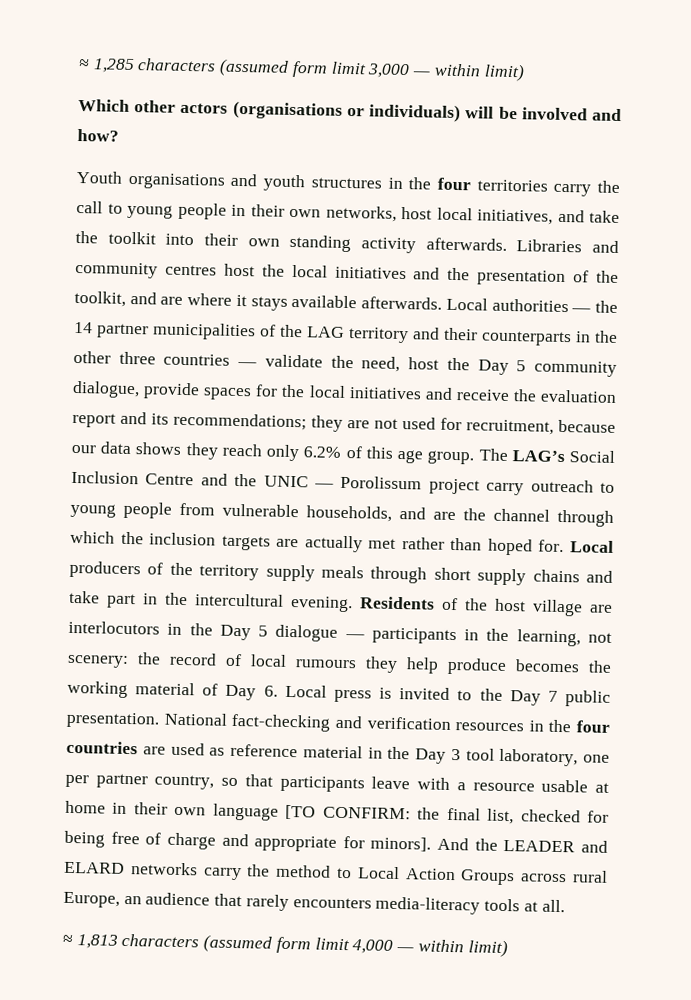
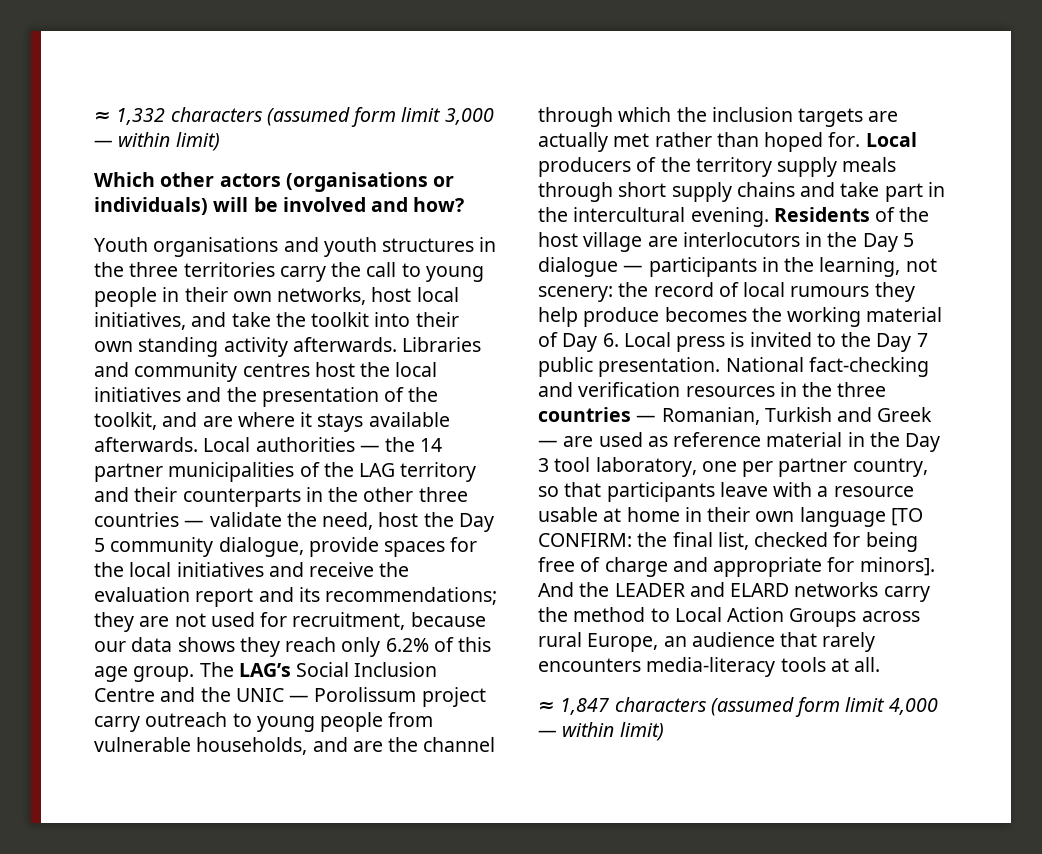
[78,58,135,74] ≈ 1,285 -> [94,108,166,125] ≈ 1,332
[436,177,471,191] four -> [129,262,179,277] three
[576,720,610,733] [66,740,138,755] four countries -> [837,382,887,397] [538,407,933,425] [538,440,558,447] three countries — Romanian, Turkish and Greek —
[76,934,118,949] 1,813 -> [560,698,610,715] 1,847

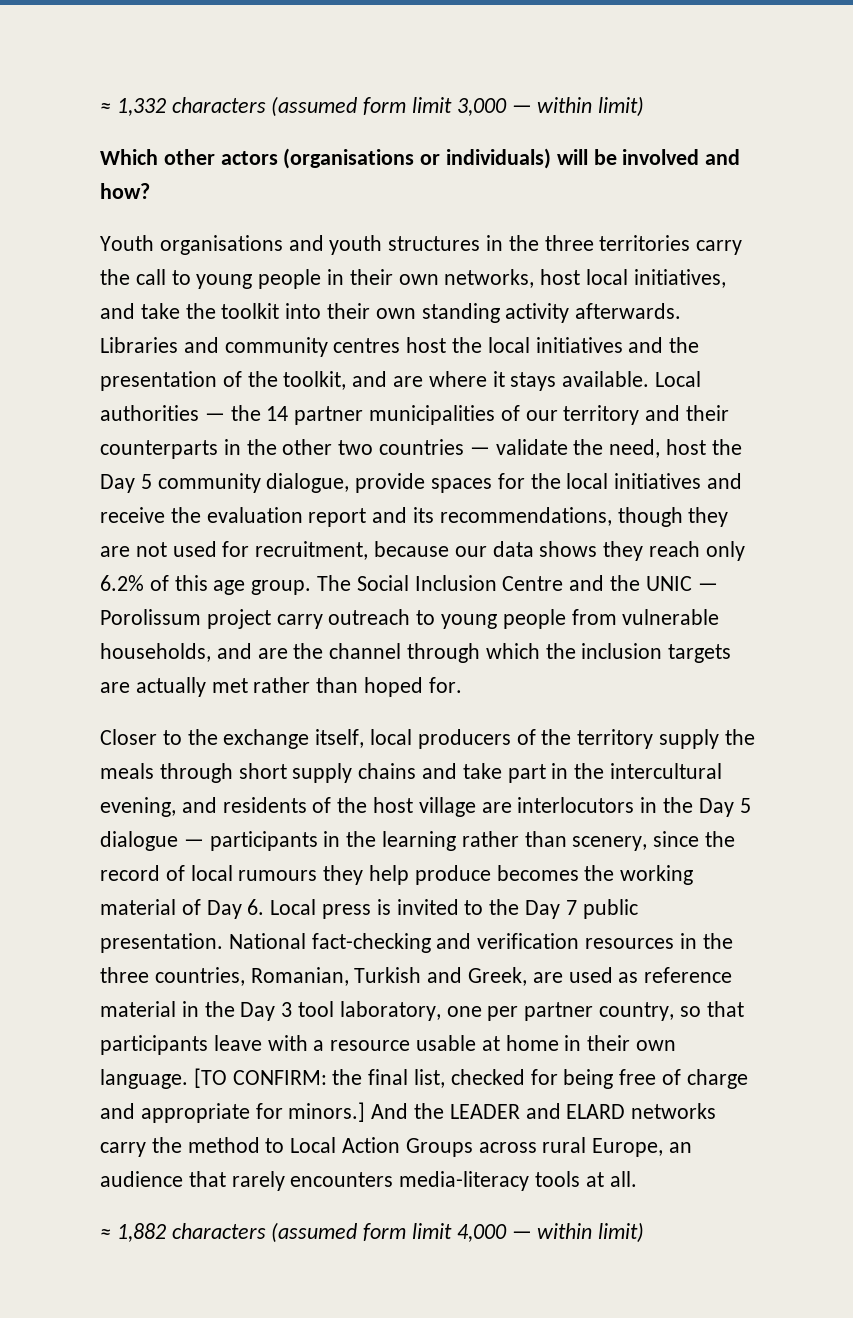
[368,412,450,427] [94,437,198,452] available afterwards. -> [562,371,650,387] available.
[323,462,396,477] the LAG -> [525,410,558,421] our
[418,487,468,502] three -> [338,440,374,455] two
[325,587,498,605] recommendations; -> [439,507,683,527] recommendations, though
[238,663,291,677] LAG’s -> (352, 583) none
[865,132,917,147] Local -> [100,729,413,749] // Closer to the exchange itself, local
(838, 167) none -> [724,729,755,745] the
[690,207,870,227] evening. Residents -> [100,797,307,817] evening, and residents
[819,257,937,277] [538,286,613,302] learning, not scenery: -> [382,831,700,851] learning rather than scenery, since
[538,407,657,422] countries — -> [154,967,245,986] countries,
[877,407,933,422] [538,440,558,447] Greek — -> [468,967,528,986] Greek,
[799,507,886,527] language -> [100,1069,188,1089] language.
[859,557,935,576] minors]. -> [288,1102,366,1122] minors.]
[560,698,610,715] 1,847 -> [116,1223,166,1242] 1,882

